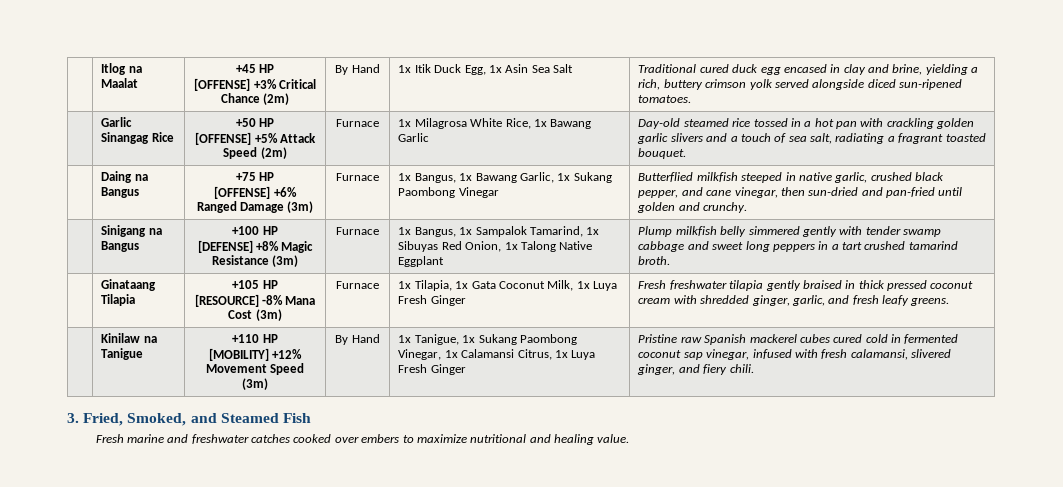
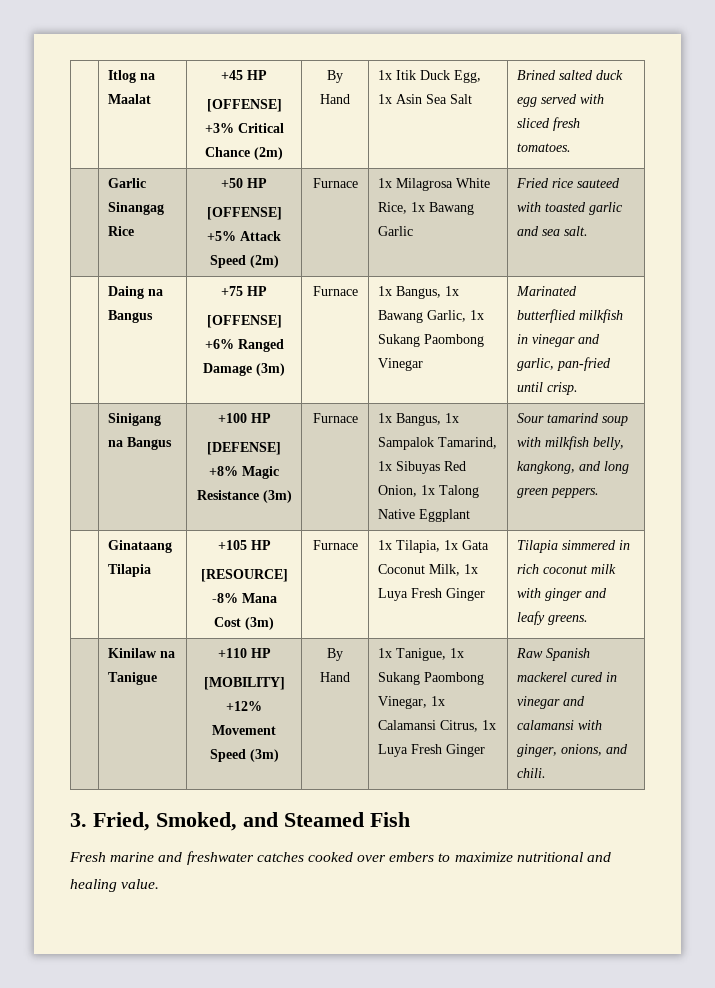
[638,64,979,75] [638,79,963,90] Traditional cured duck egg encased in clay and brine, yielding a rich, buttery crimson yolk served alongside diced sun-ripened -> [517,70,624,80] [517,94,605,107] [517,117,581,131] Brined salted duck egg served with sliced fresh
[638,118,975,129] [637,133,986,144] [638,148,687,159] Day-old steamed rice tossed in a hot pan with crackling golden garlic slivers and a touch of sea salt, radiating a fragrant toasted bouquet. -> [516,178,621,188] [517,202,624,215] [517,226,589,236] Fried rice sauteed with toasted garlic and sea salt.
[638,172,945,183] [638,187,963,198] [637,202,748,213] Butterflied milkfish steeped in native garlic, crushed black pepper, and cane vinegar, then sun-dried and pan-fried until golden and crunchy. -> [516,286,578,296] [517,309,624,323] [517,334,601,347] [517,357,612,371] [517,382,579,395] Marinated butterflied milkfish in vinegar and garlic, pan-fried until crisp.
[638,226,942,237] [638,241,958,252] [638,256,671,265] Plump milkfish belly simmered gently with tender swamp cabbage and sweet long peppers in a tart crushed tamarind broth. -> [517,413,629,426] [517,436,625,450] [517,461,630,474] [517,488,600,498] Sour tamarind soup with milkfish belly, kangkong, and long green peppers.
[638,280,974,291] [638,295,879,306] Fresh freshwater tilapia gently braised in thick pressed coconut cream with shredded ginger, garlic, and fresh -> [517,540,631,553] [517,564,617,574] [517,588,608,601] Tilapia simmered in rich coconut milk with ginger and
[638,334,959,345] [638,349,952,360] [637,364,728,375] Pristine raw Spanish mackerel cubes cured cold in fermented coconut sap vinegar, infused with fresh calamansi, slivered ginger, and fiery -> [516,648,591,661] [517,672,618,682] [517,696,586,709] [517,720,603,730] [517,744,629,757] Raw Spanish mackerel cured in vinegar and calamansi with ginger, onions, and

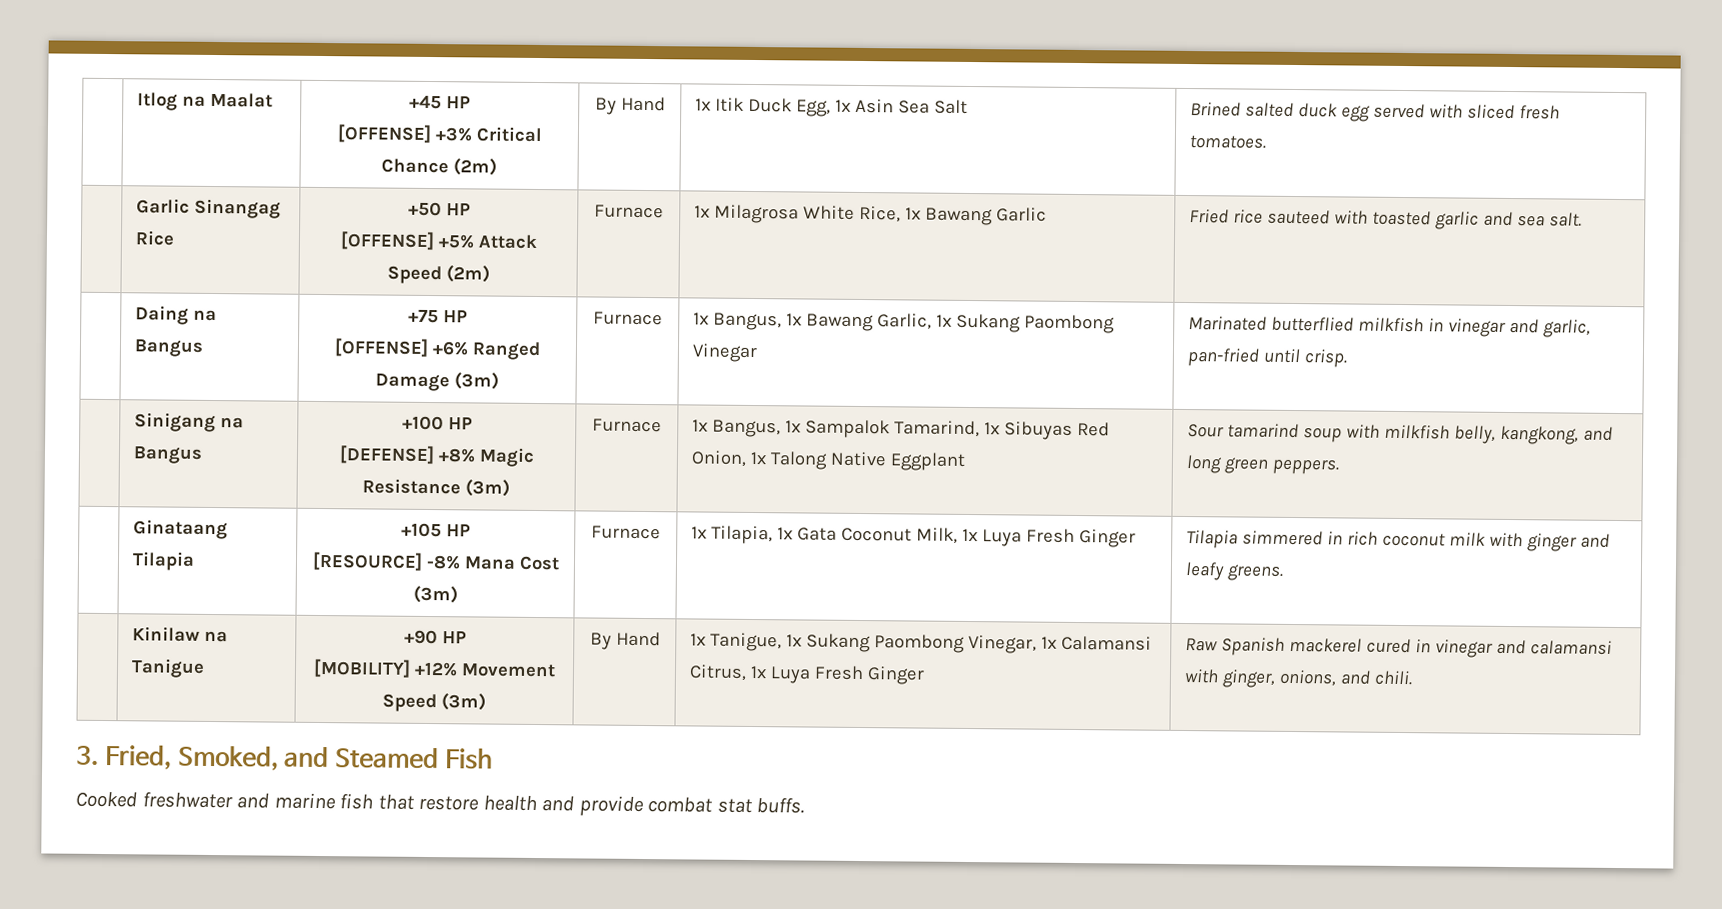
[217,648,247,658] +110 -> [403,629,438,645] +90
[69,851,612,865] [70,879,160,892] Fresh marine and freshwater catches cooked over embers to maximize nutritional and healing value. -> [75,791,805,817] Cooked freshwater and marine fish that restore health and provide combat stat buffs.

